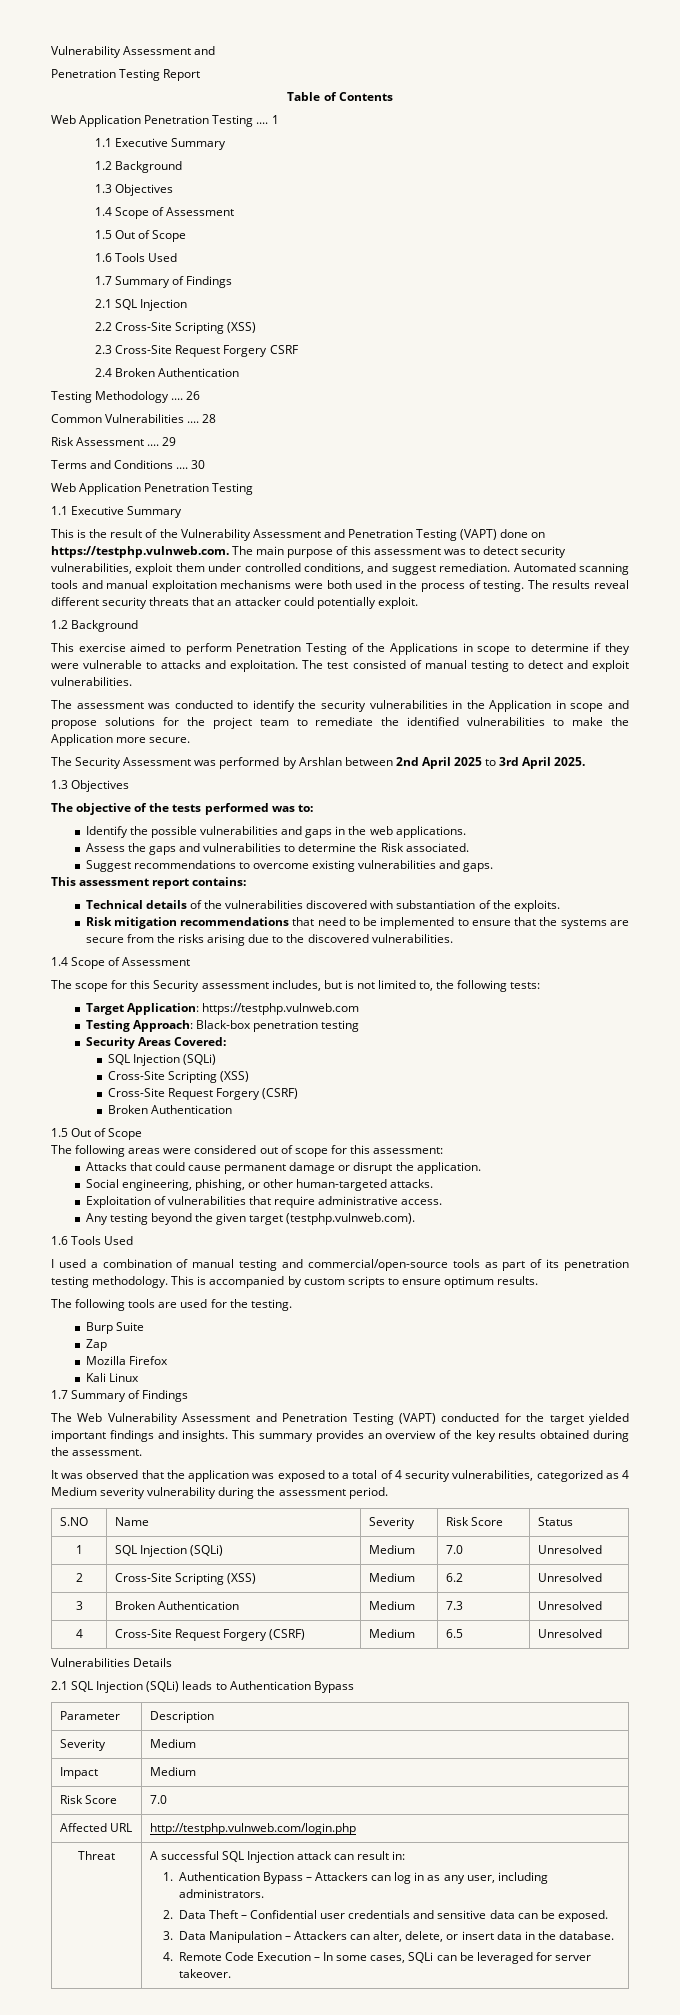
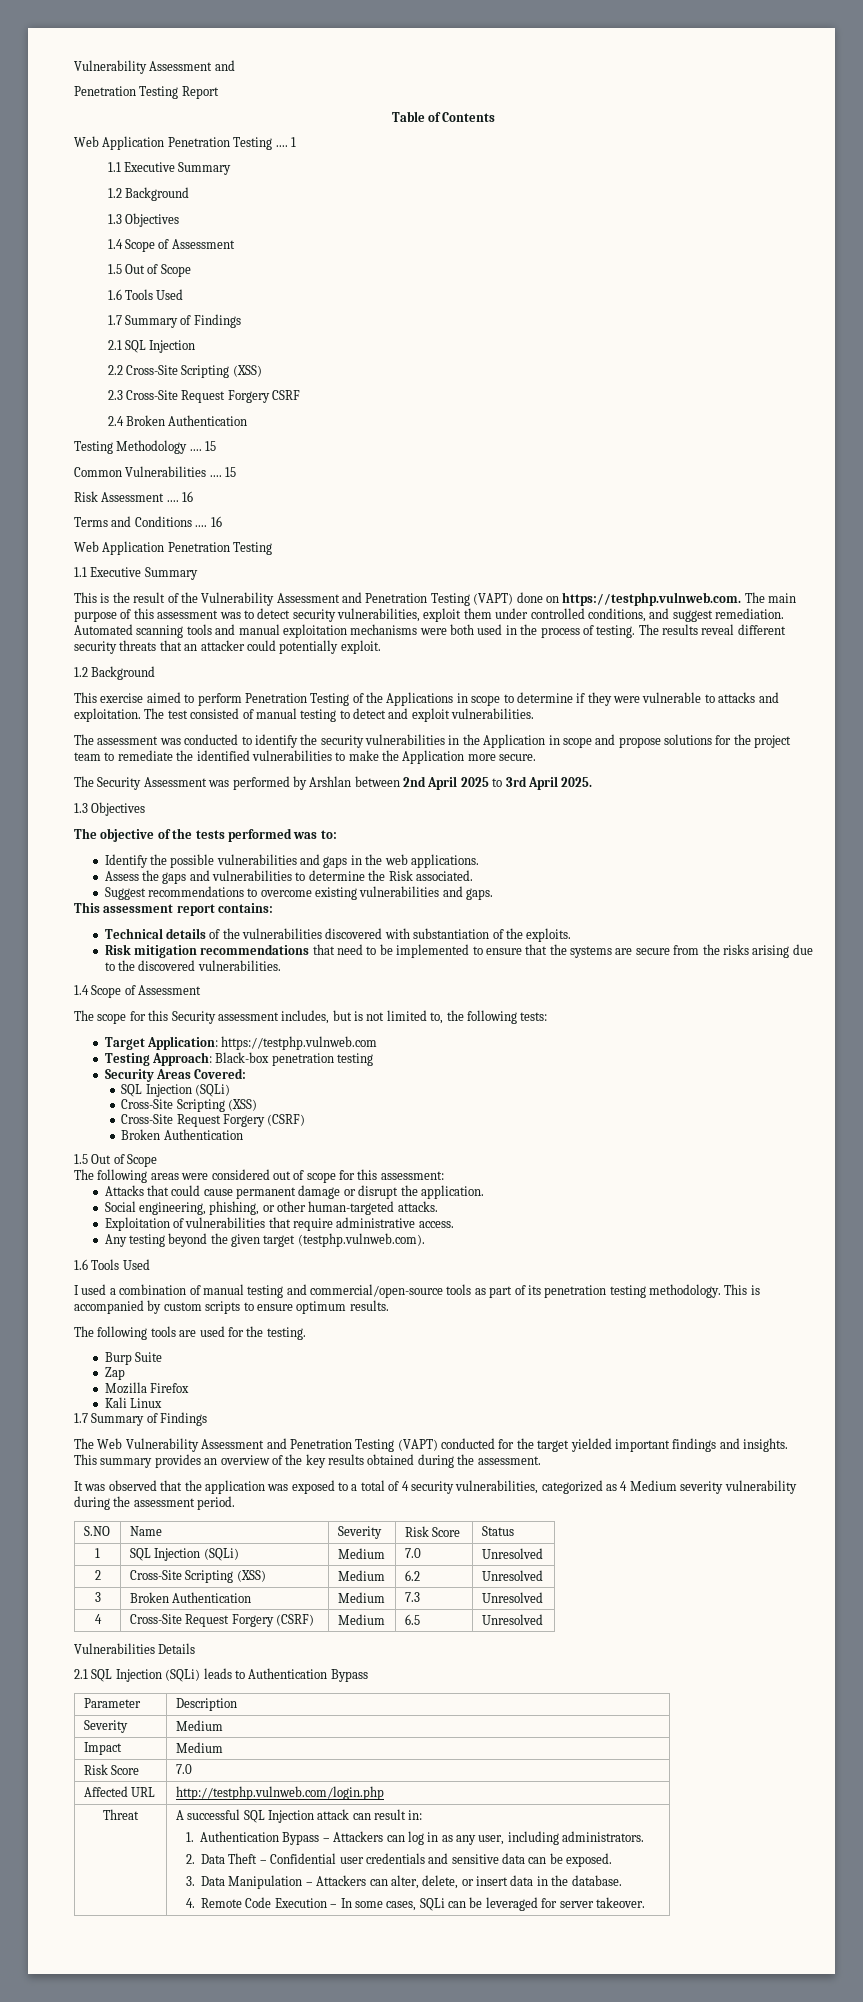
[186,391,201,400] 26 -> [205,441,217,451] 15
[202,414,217,423] 28 -> [225,467,237,477] 15
[162,437,177,446] 29 -> [182,491,194,502] 16
[191,460,206,469] 30 -> [210,516,222,527] 16

